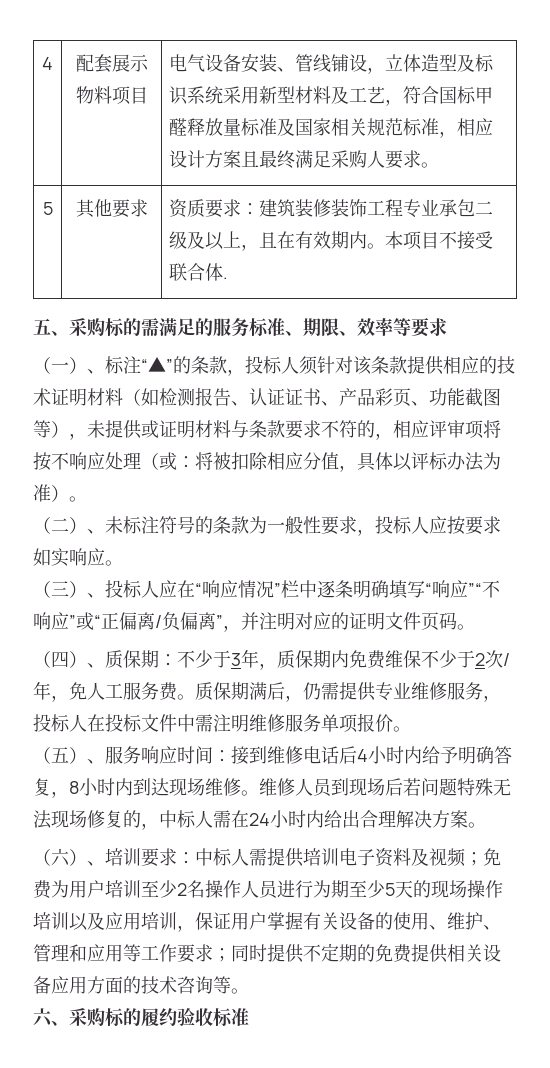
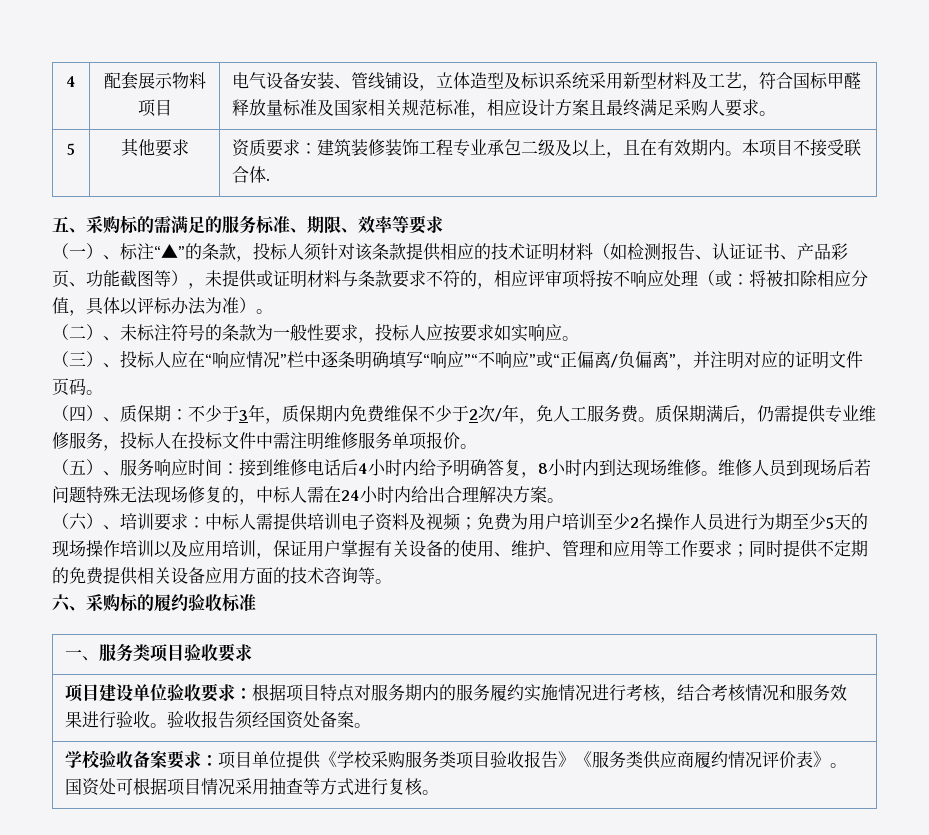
(249, 1017) none -> [65,643,253,662] [65,683,848,703] [65,711,372,729] [65,750,848,769] [65,778,440,796] // 一、服务类项目验收要求 // 项目建设单位验收要求：根据项目特点对服务期内的服务履约实施情况进行考核，结合考核情况和服务效果进行验收。验收报告须经国资处备案。 // 学校验收备案要求：项目单位提供《学校采购服务类项目验收报告》《服务类供应商履约情况评价表》。国资处可根据项目情况采用抽查等方式进行复核。

